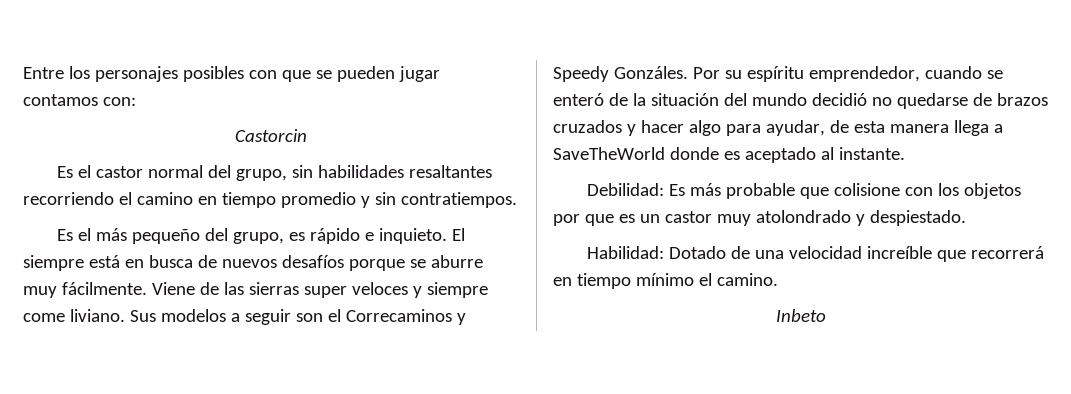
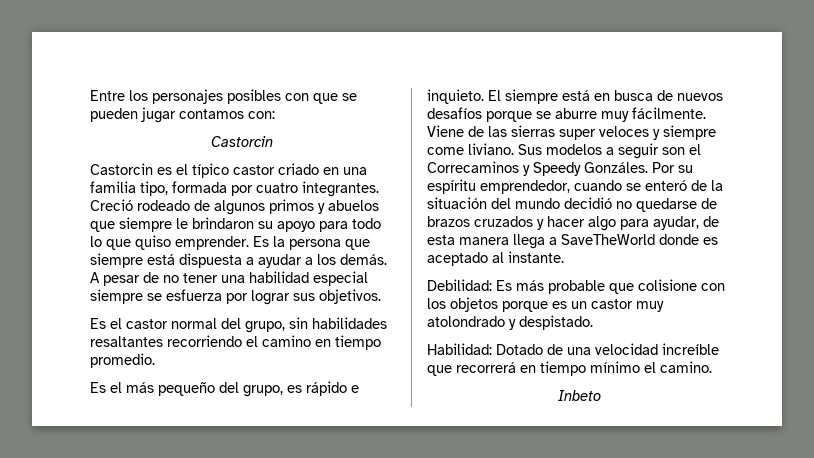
(307, 135) none -> [90,163,367,178] [90,181,379,197] [90,199,379,215] [90,217,381,232] [90,235,370,250] [90,253,387,268] [90,271,368,286] [90,289,381,305] // Castorcin es el típico castor criado en una familia tipo, formada por cuatro integrantes. Creció rodeado de algunos primos y abuelos que siempre le brindaron su apoyo para todo lo que quiso emprender. Es la persona que siempre está dispuesta a ayudar a los demás. A pesar de no tener una habilidad especial siempre se esfuerza por lograr sus objetivos.
[280,192,517,208] promedio y sin contratiempos. -> [90,353,155,368] promedio.
[553,214,614,226] por que -> [502,301,548,312] porque
[869,210,966,226] despiestado. -> [519,315,593,330] despistado.

